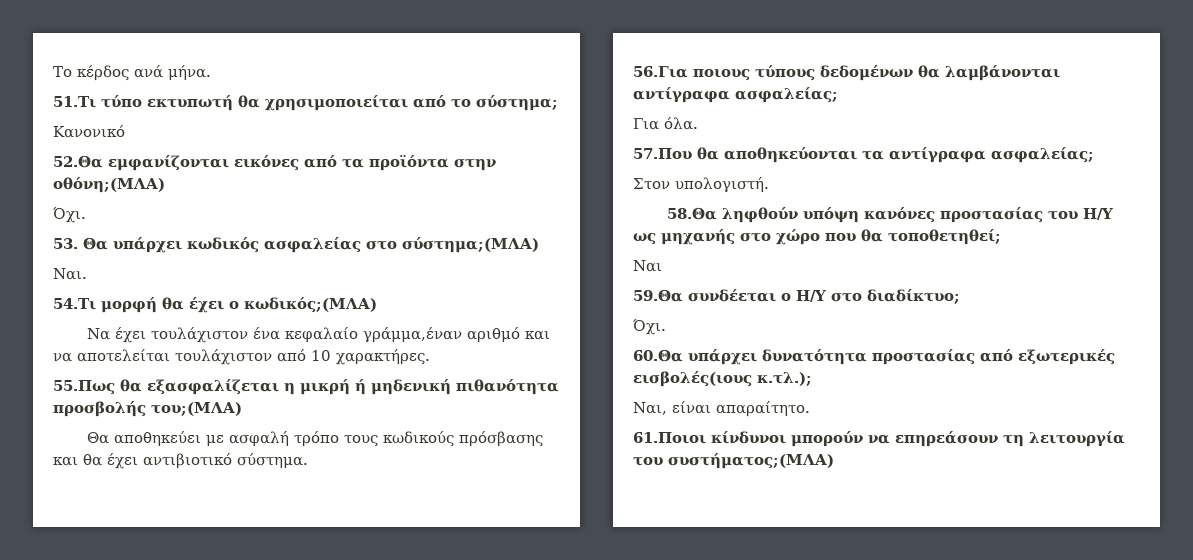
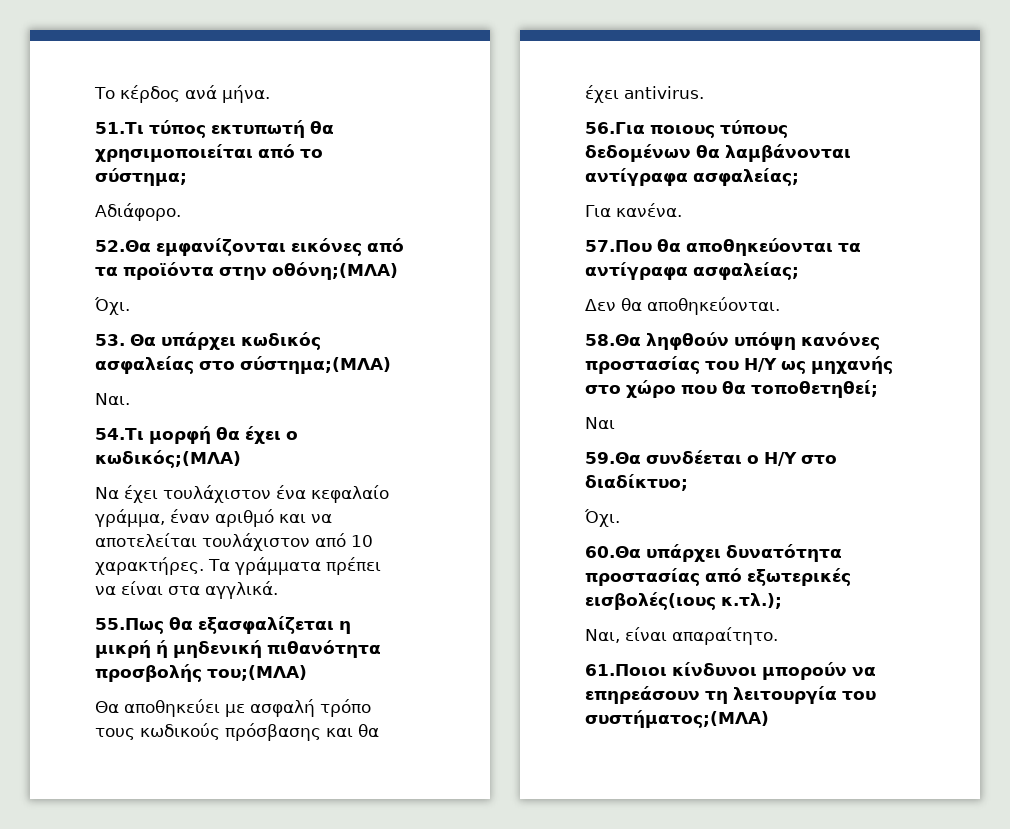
[101,95,142,108] τύπο -> [149,120,206,138] τύπος
[53,125,125,138] Κανονικό -> [95,203,181,221] Αδιάφορο.
[362,327,462,343] γράμμα,έναν -> [95,509,210,527] γράμμα, έναν
(430, 357) none -> [208,557,381,575] [95,581,278,599] Τα γράμματα πρέπει να είναι στα αγγλικά.
[143,453,308,469] αντιβιοτικό σύστημα. -> [624,86,704,99] antivirus.
[664,117,698,130] όλα. -> [616,203,682,217] κανένα.
[633,177,769,193] Στον υπολογιστή. -> [585,297,780,315] Δεν θα αποθηκεύονται.

